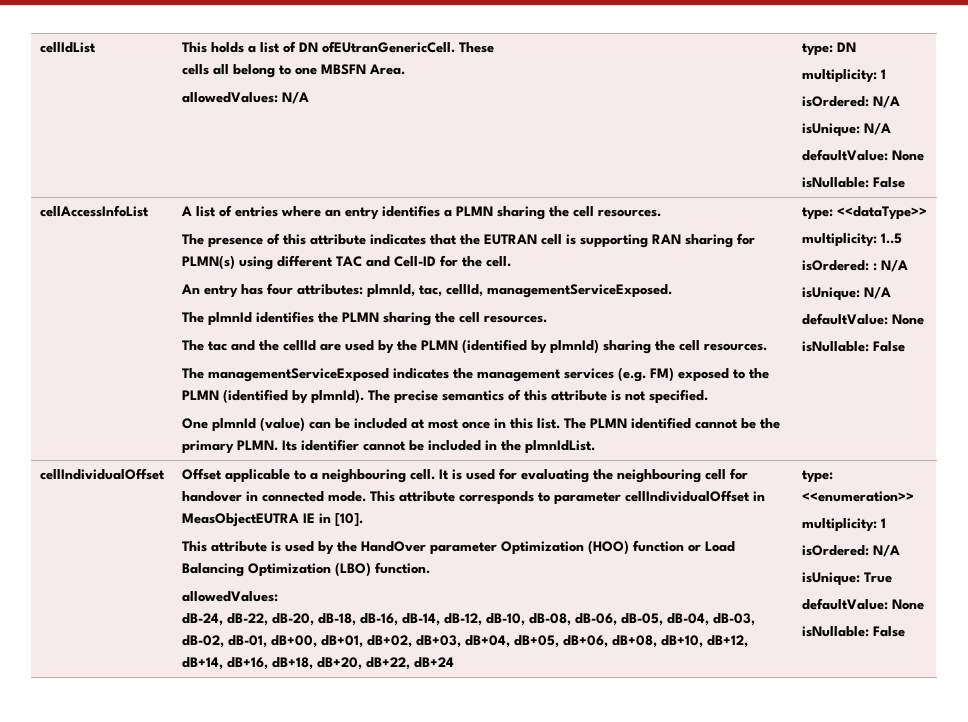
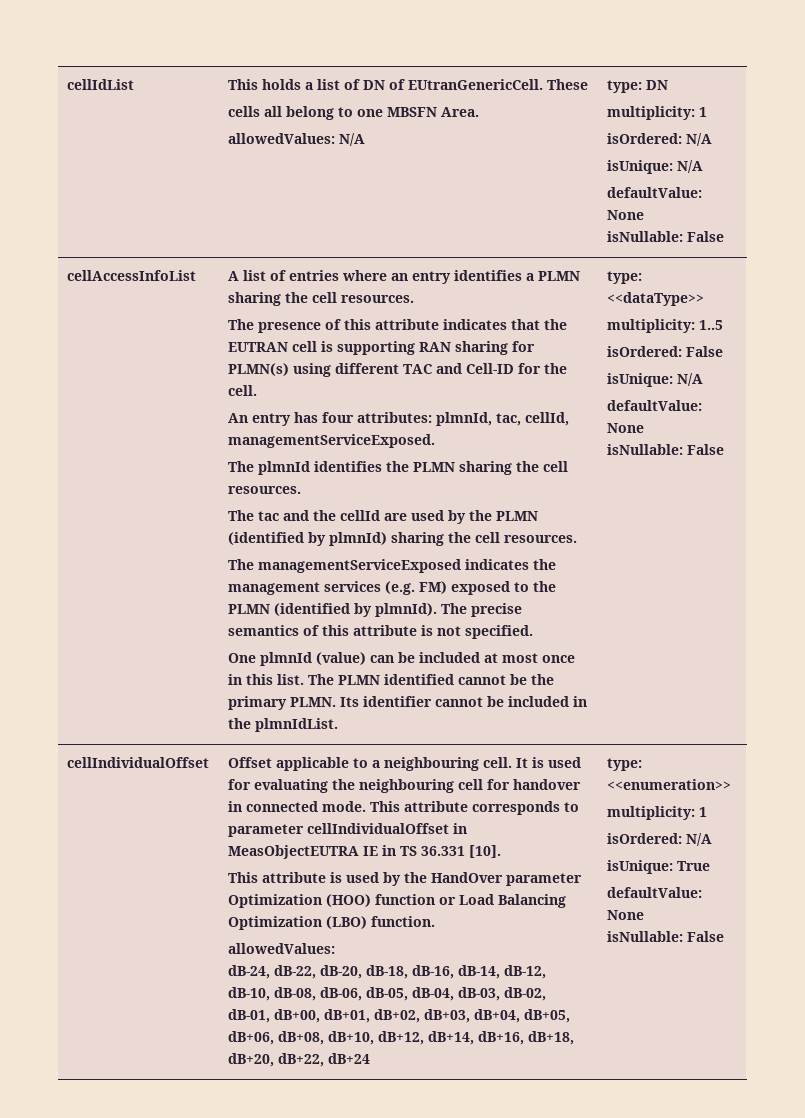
[321,41,455,53] ofEUtranGenericCell. -> [389,79,544,90] of EUtranGenericCell.
[872,260,908,272] : N/A -> [686,346,724,357] False
(331, 518) none -> [400,846,466,856] TS 36.331

